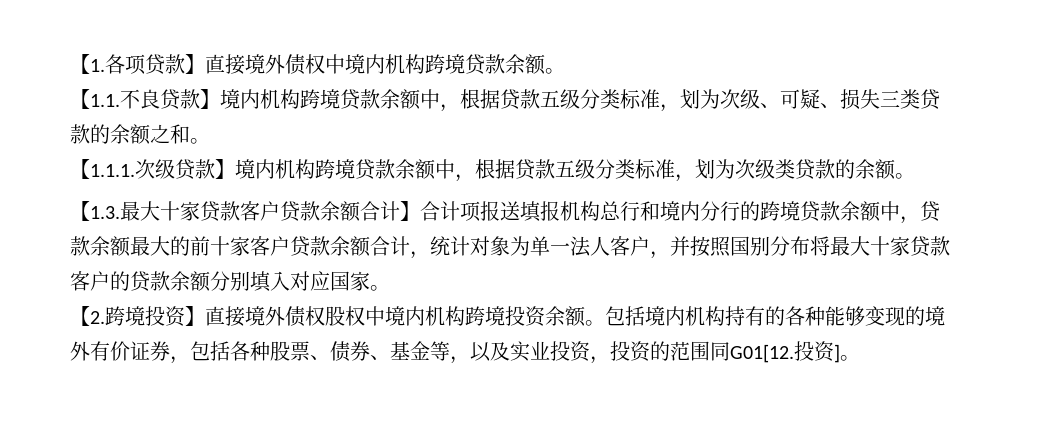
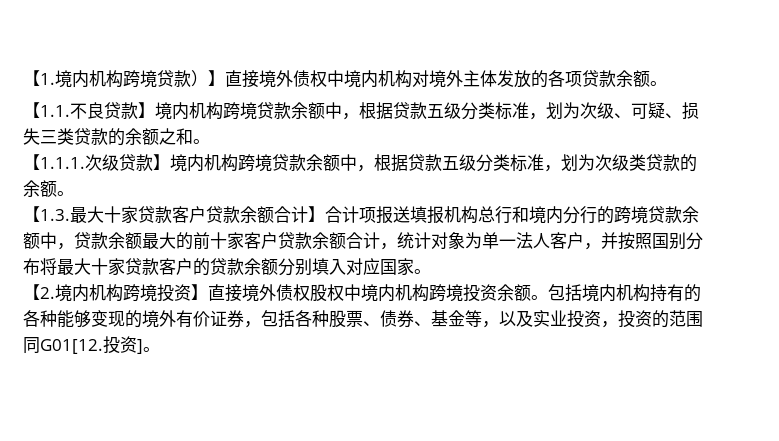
[105,54,185,75] 各项贷款 -> [55,70,208,88] 境内机构跨境贷款）
[425,54,465,74] 跨境 -> [412,70,582,88] 对境外主体发放的各项
(105, 317) none -> [55,284,123,302] 境内机构

